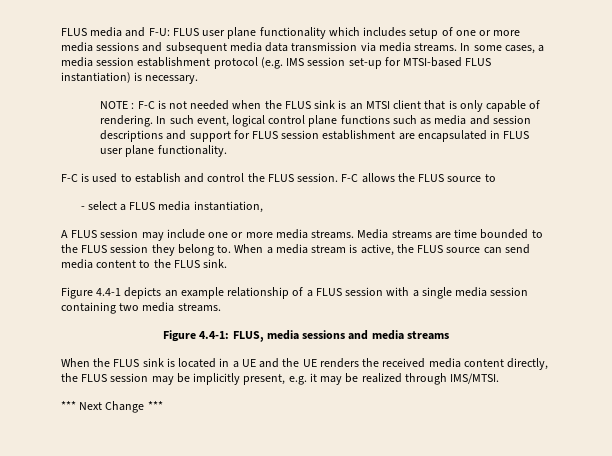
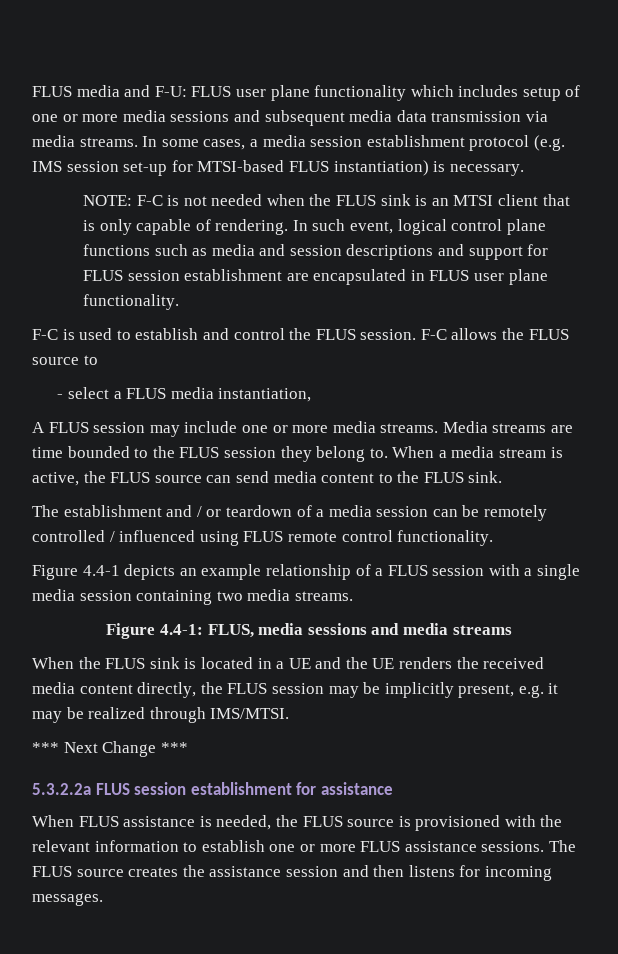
[100,101,135,109] NOTE : -> [82,195,132,206] NOTE:
(228, 263) none -> [32,505,548,521] [32,530,494,546] // The establishment and / or teardown of a media session can be remotely controlled / influenced using FLUS remote control functionality.
(163, 405) none -> [32,782,393,795] [32,815,563,831] [32,840,576,852] [32,865,552,881] [32,893,103,906] // 5.3.2.2a FLUS session establishment for assistance // When FLUS assistance is needed, the FLUS source is provisioned with the relevant information to establish one or more FLUS assistance sessions. The FLUS source creates the assistance session and then listens for incoming messages.

